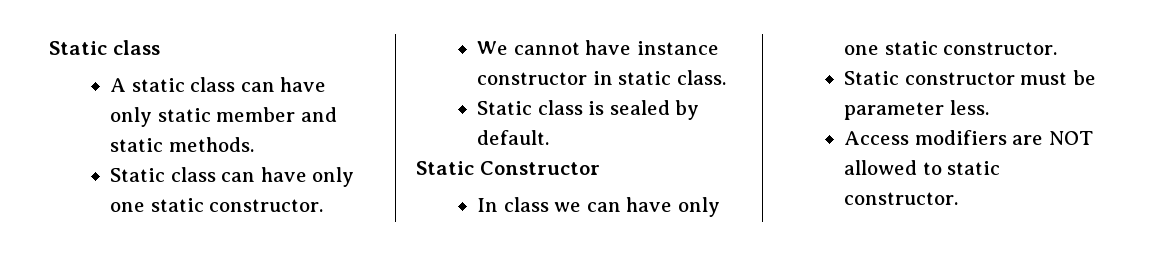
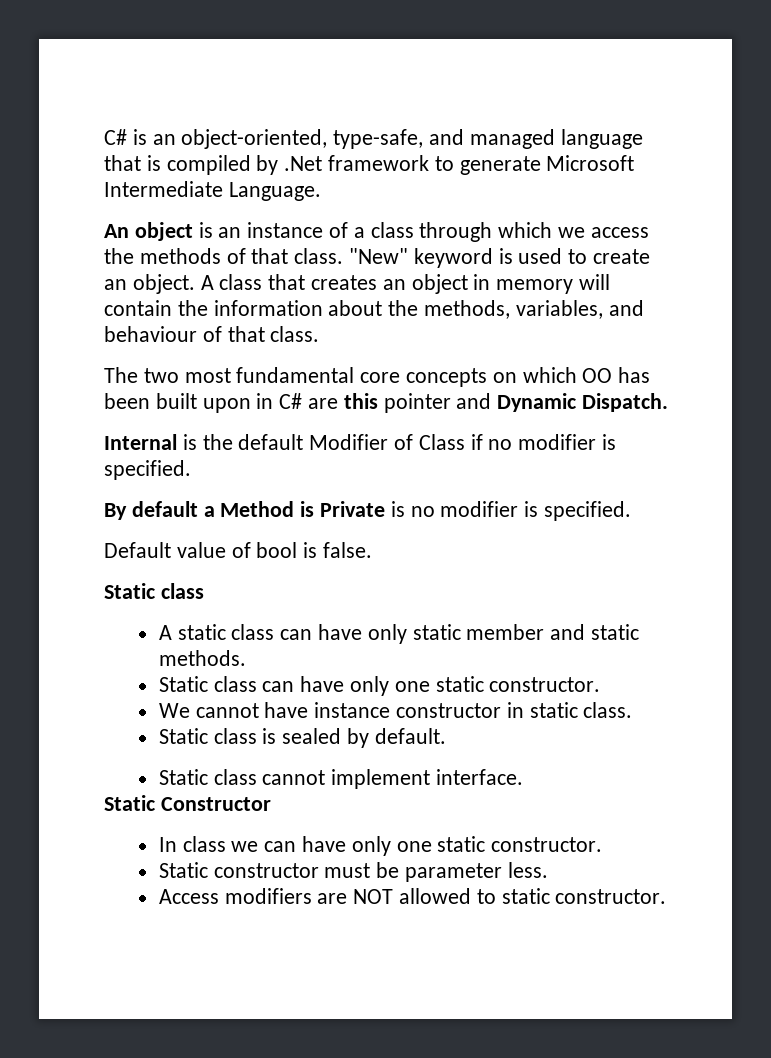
(49, 48) none -> [104,129,643,149] [104,155,635,175] [104,181,321,201] [104,222,649,242] [104,248,651,268] [104,274,611,294] [104,300,644,319] [104,326,320,342] [104,367,651,387] [104,393,669,413] [104,434,617,450] [104,460,191,480] [104,501,632,521] [104,542,373,558] C# is an object-oriented, type-safe, and managed language that is compiled by .Net framework to generate Microsoft Intermediate Language. // An object is an instance of a class through which we access the methods of that class. "New" keyword is used to create an object. A class that creates an object in memory will contain the information about the methods, variables, and behaviour of that class. // The two most fundamental core concepts on which OO has been built upon in C# are this pointer and Dynamic Dispatch. // Internal is the default Modifier of Class if no modifier is specified. // By default a Method is Private is no modifier is specified. // Default value of bool is false. //
(550, 137) none -> [158,769,523,789] // Static class cannot implement interface.

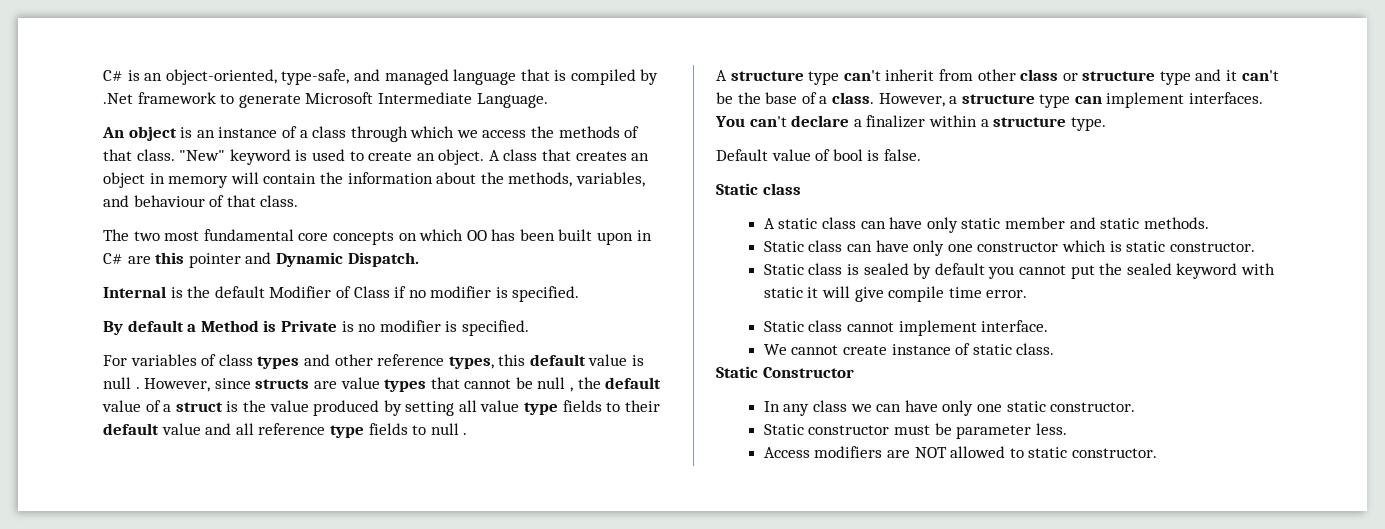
(632, 511) none -> [103,354,645,369] [103,377,662,392] [102,400,660,416] [103,423,468,438] [716,69,1279,85] [716,92,1264,108] [715,115,1106,131] // For variables of class types and other reference types, this default value is null . However, since structs are value types that cannot be null , the default value of a struct is the value produced by setting all value type fields to their default value and all reference type fields to null . // A structure type can't inherit from other class or structure type and it can't be the base of a class. However, a structure type can implement interfaces. You can't declare a finalizer within a structure type.
[435,676,601,692] [158,702,633,718] static constructor. // We cannot have instance constructor in static class. -> [977,240,1255,252] constructor which is static constructor.
[374,728,446,744] default. -> [934,263,1275,279] [763,286,1028,302] default you cannot put the sealed keyword with static it will give compile time error.
(523, 777) none -> [763,343,1055,355] // We cannot create instance of static class.
(177, 844) none -> [783,404,810,416] any

